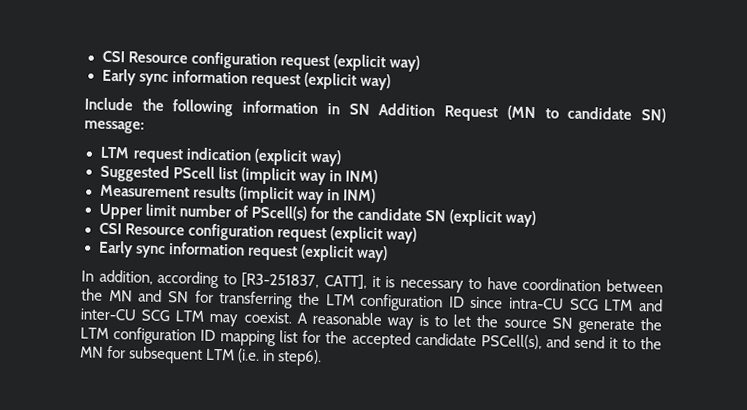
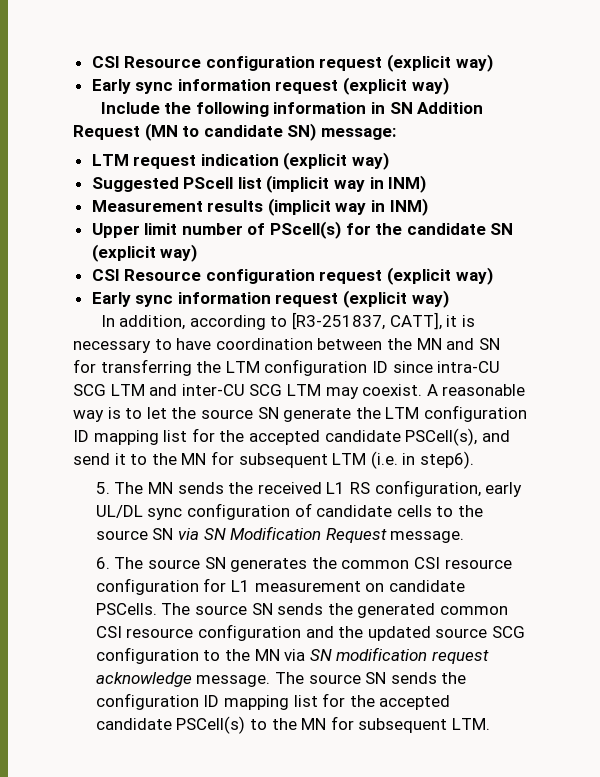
(323, 358) none -> [95,480,523,497] [95,503,484,520] [95,526,465,543] [95,557,512,572] [95,578,465,595] [95,603,509,618] [95,624,526,641] [95,647,490,664] [95,672,467,687] [95,693,451,710] [95,716,491,734] // 5. The MN sends the received L1 RS configuration, early UL/DL sync configuration of candidate cells to the source SN via SN Modification Request message. // 6. The source SN generates the common CSI resource configuration for L1 measurement on candidate PSCells. The source SN sends the generated common CSI resource configuration and the updated source SCG configuration to the MN via SN modification request acknowledge message. The source SN sends the configuration ID mapping list for the accepted candidate PSCell(s) to the MN for subsequent LTM.

